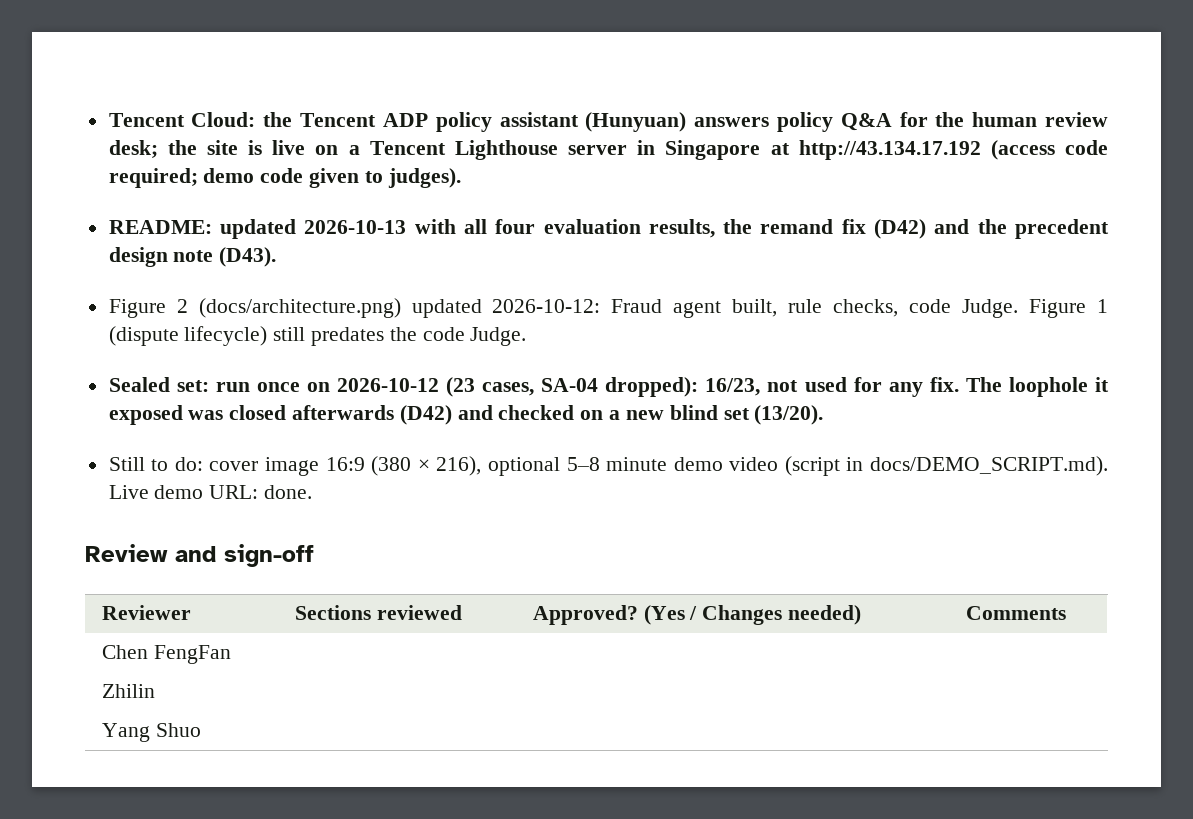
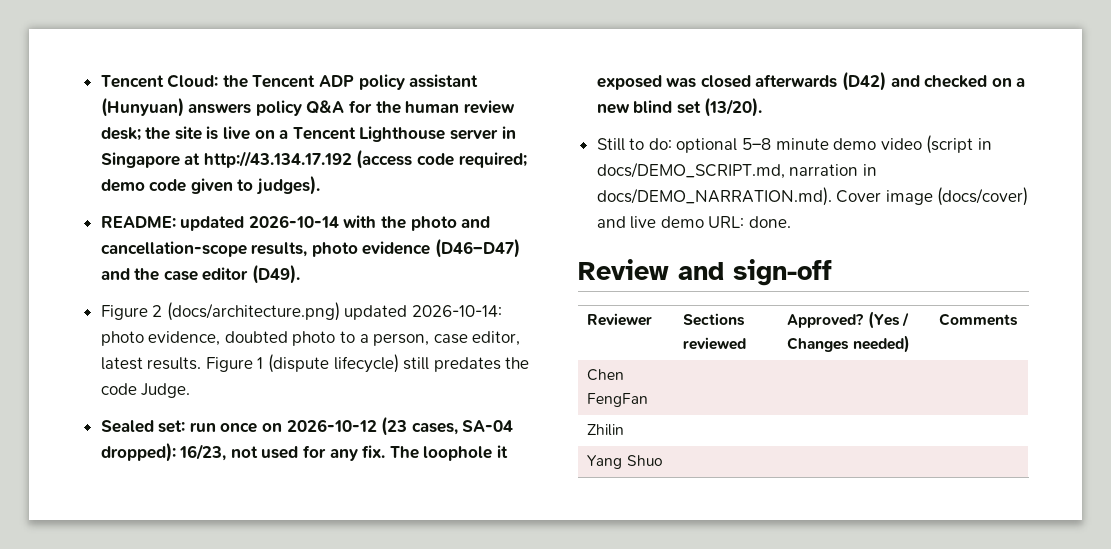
[304,219,1110,239] [108,247,277,267] [108,298,1019,318] 2026-10-13 with all four evaluation results, the remand fix (D42) and the precedent design note (D43). // Figure 2 (docs/architecture.png) updated 2026-10-12: Fraud agent built, rule checks, code Judge. -> [248,215,491,231] [100,238,521,258] [100,264,301,284] [100,302,503,321] [100,331,521,346] [100,357,202,370] 2026-10-14 with the photo and cancellation-scope results, photo evidence (D46–D47) and the case editor (D49). // Figure 2 (docs/architecture.png) updated 2026-10-14: photo evidence, doubted photo to a person, case editor, latest results.
[209,456,482,476] cover image 16:9 (380 × 216), -> (672, 144) none
[870,456,1109,476] [108,485,149,499] docs/DEMO_SCRIPT.md). Live -> [596,162,877,179] [596,187,1029,206] [596,216,657,229] docs/DEMO_SCRIPT.md, narration in docs/DEMO_NARRATION.md). Cover image (docs/cover) and live

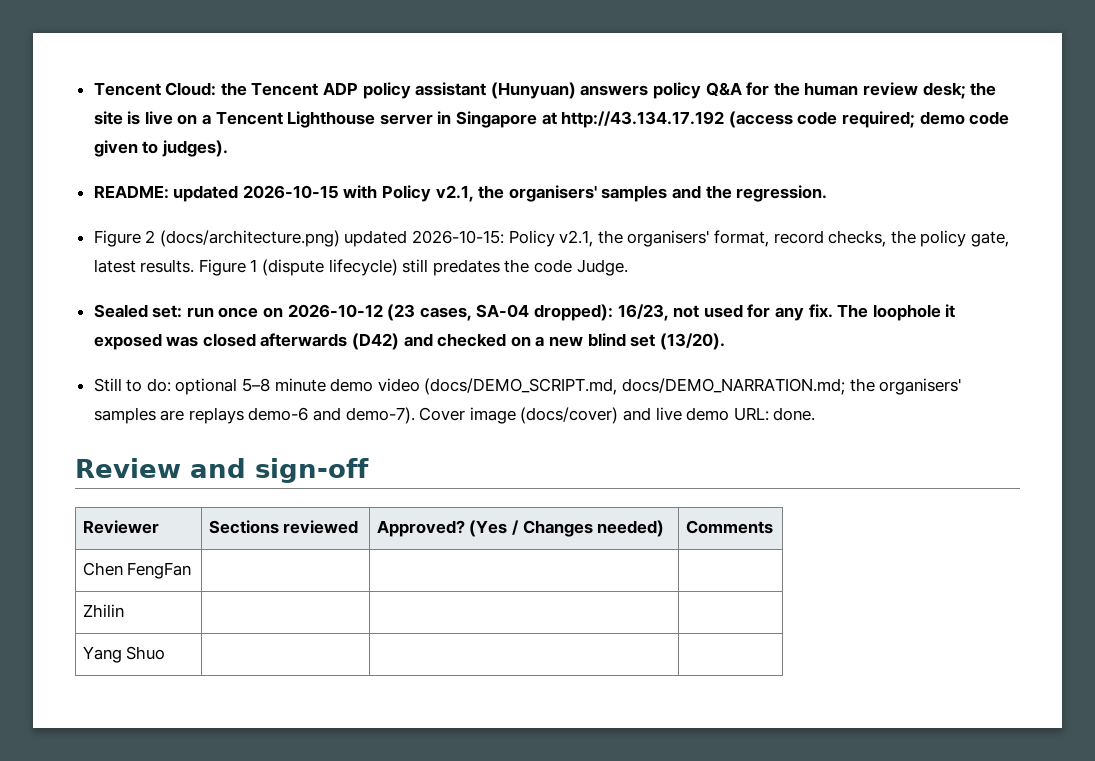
[248,215,491,231] [100,238,521,258] [100,264,301,284] [100,302,503,321] [100,331,521,346] 2026-10-14 with the photo and cancellation-scope results, photo evidence (D46–D47) and the case editor (D49). // Figure 2 (docs/architecture.png) updated 2026-10-14: photo evidence, doubted photo to a person, case editor, -> [242,185,828,202] [93,230,1009,247] 2026-10-15 with Policy v2.1, the organisers' samples and the regression. // Figure 2 (docs/architecture.png) updated 2026-10-15: Policy v2.1, the organisers' format, record checks, the policy gate,
[926,135,993,154] [596,162,877,179] [596,187,832,206] (script in docs/DEMO_SCRIPT.md, narration in docs/DEMO_NARRATION.md). -> [424,378,962,395] [93,407,415,424] (docs/DEMO_SCRIPT.md, docs/DEMO_NARRATION.md; the organisers' samples are replays demo-6 and demo-7).

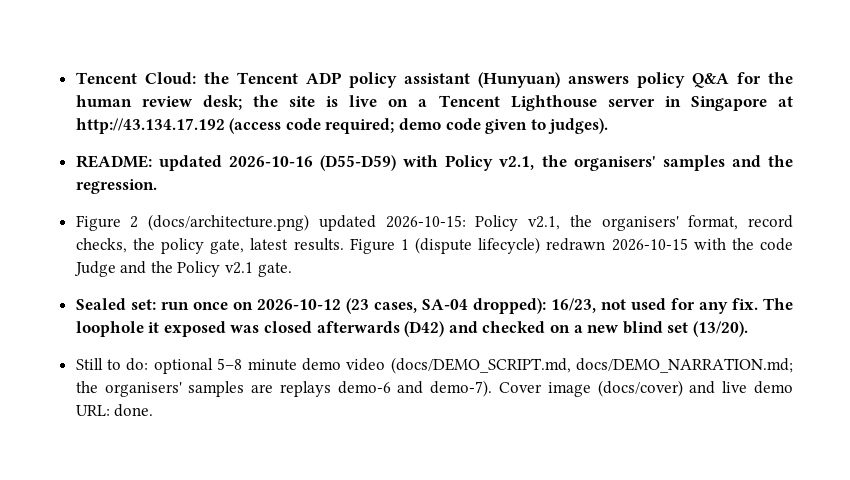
[242,185,339,199] 2026-10-15 -> [228,155,397,171] 2026-10-16 (D55-D59)
[402,259,628,276] still predates the code Judge. -> [546,238,793,251] [73,261,292,277] redrawn 2026-10-15 with the code Judge and the Policy v2.1 gate.
[75,458,369,483] [82,520,159,534] [208,520,359,534] [376,520,665,537] [685,520,773,534] [82,562,192,579] [82,604,124,617] [82,646,166,663] // Review and sign-off // Reviewer | Sections reviewed | Approved? (Yes / Changes needed) | Comments // Chen FengFan | | | // Zhilin | | | // Yang Shuo | | | -> (154, 410) none

